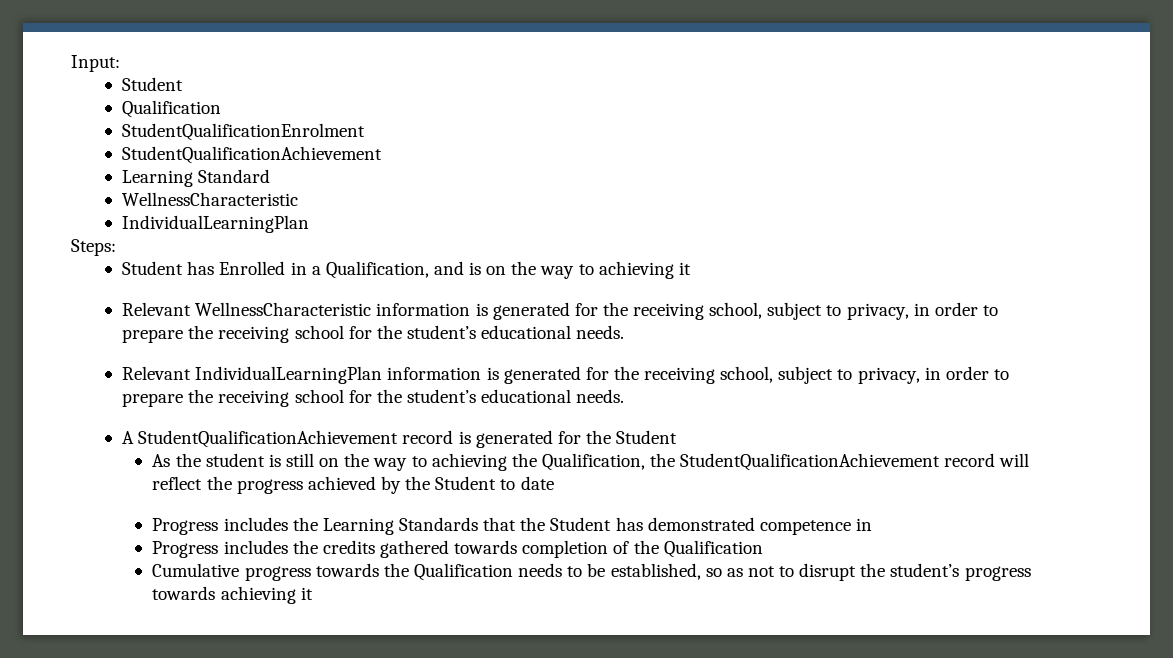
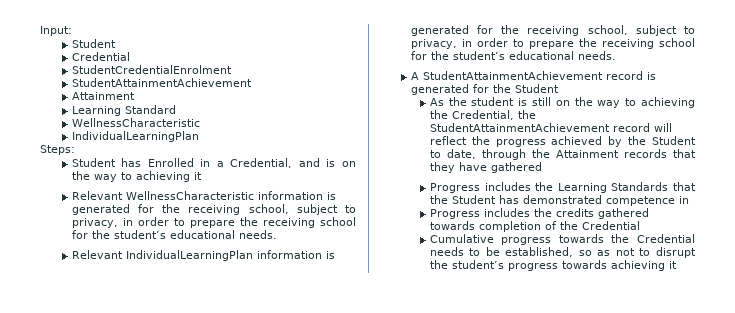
[122,100,222,118] [122,123,366,141] [122,146,383,164] Qualification // StudentQualificationEnrolment // StudentQualificationAchievement -> [71,52,130,61] [71,65,232,74] [71,78,252,87] [71,92,135,100] Credential // StudentCredentialEnrolment // StudentAttainmentAchievement // Attainment
[325,261,429,279] Qualification, -> [230,158,293,168] Credential,
[138,430,399,448] StudentQualificationAchievement -> [422,71,603,80] StudentAttainmentAchievement
[541,453,941,471] Qualification, the StudentQualificationAchievement -> [451,110,536,120] [429,123,610,132] Credential, the StudentAttainmentAchievement
[520,476,554,490] date -> [446,149,696,160] [429,162,542,173] date, through the Attainment records that they have gathered
[663,540,763,558] Qualification -> [581,221,640,230] Credential
[413,563,513,581] Qualification -> [637,234,695,243] Credential

